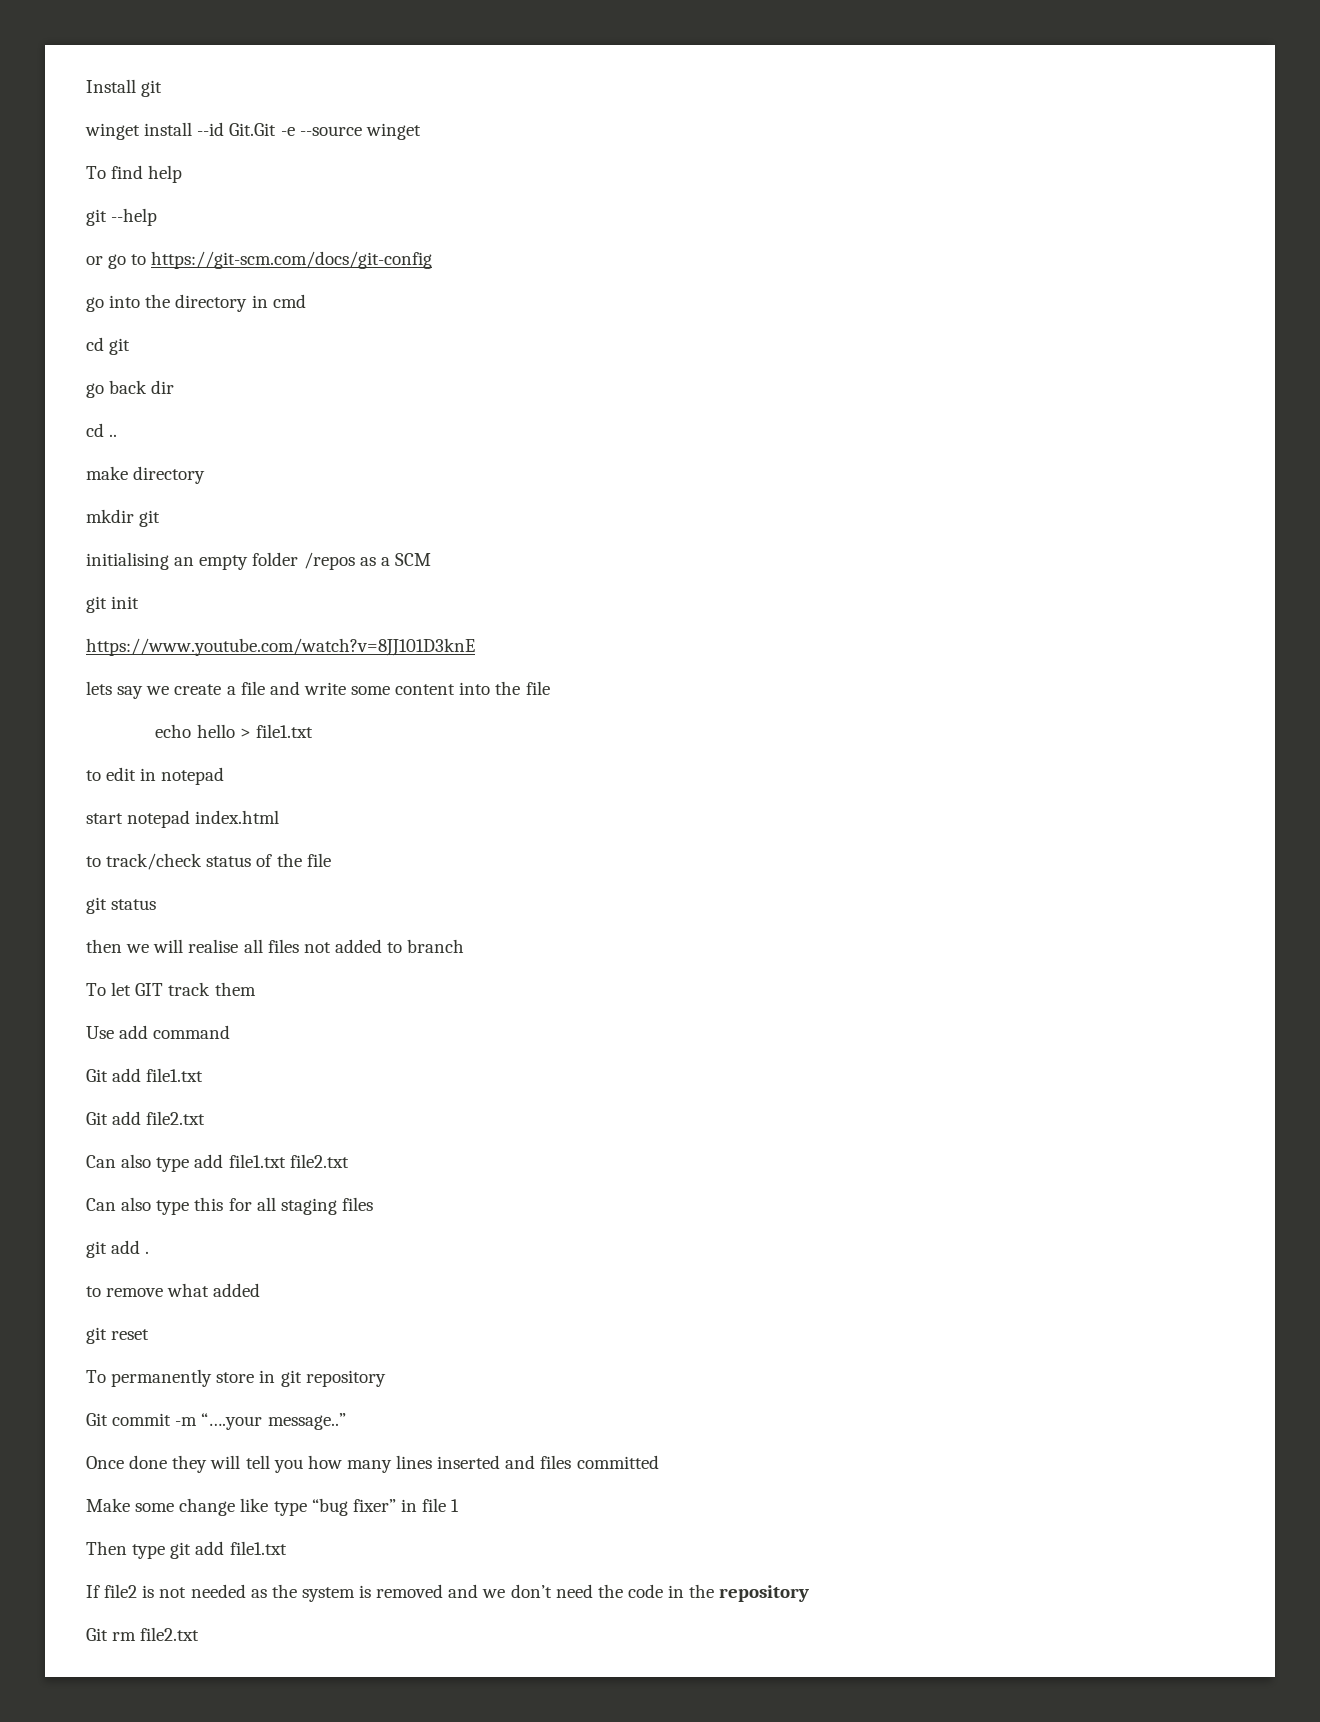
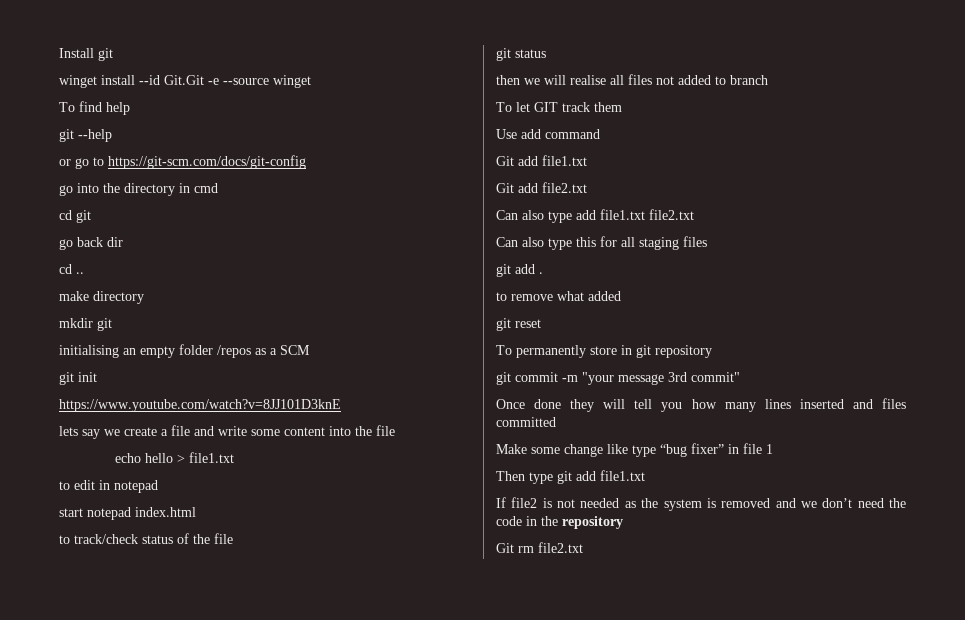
[86,1413,108,1426] Git -> [496,372,511,385] git
[201,1413,346,1430] “….your message..” -> [582,372,740,385] "your message 3rd commit"

